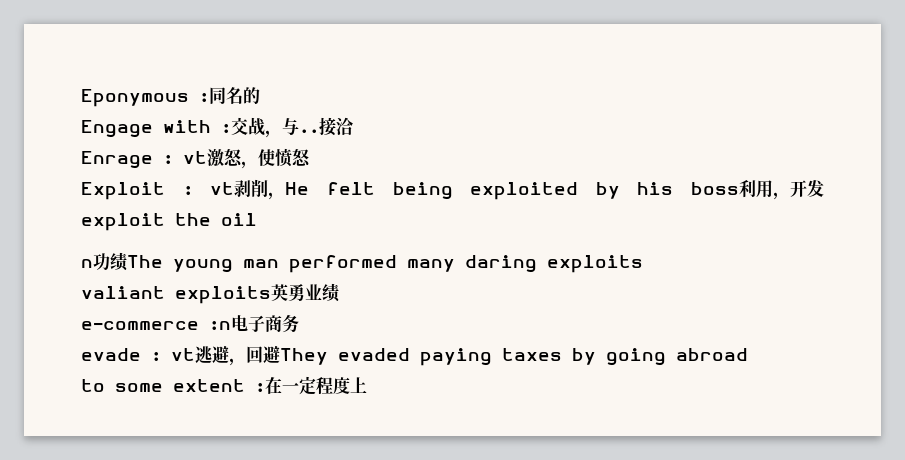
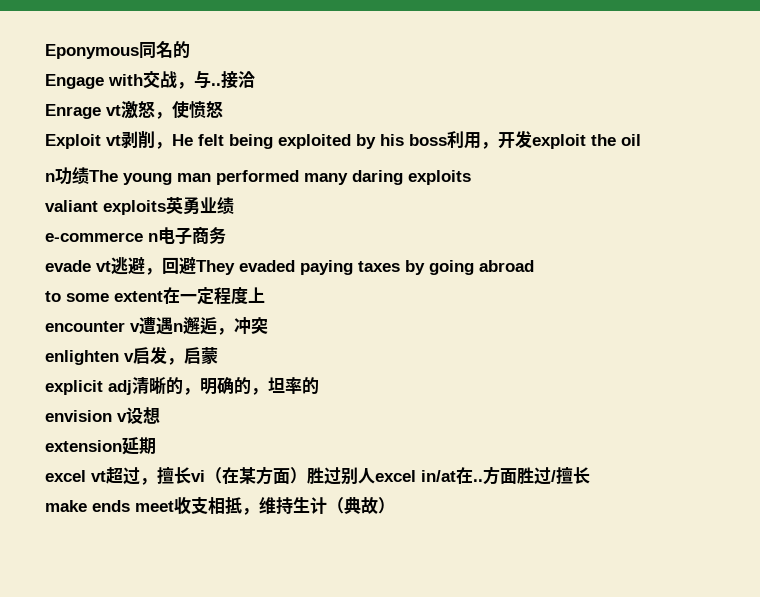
[199,93,209,102] : -> (139, 51) none
[221,124,231,133] : -> (143, 80) none
[163,155,173,164] : -> (101, 111) none
[182,186,193,195] : -> (101, 141) none
[209,321,231,330] :n -> [148,233,158,242] n
[151,352,161,361] : -> (91, 266) none
[255,383,265,392] : -> (163, 296) none
(367, 385) none -> [45,316,268,335] [45,346,218,365] [45,377,319,395] [45,407,160,424] [45,437,156,455] [45,466,590,485] [45,496,395,515] // encounter v遭遇n邂逅，冲突 // enlighten v启发，启蒙 // explicit adj清晰的，明确的，坦率的 // envision v设想 // extension延期 // excel vt超过，擅长vi（在某方面）胜过别人excel in/at在..方面胜过/擅长 // make ends meet收支相抵，维持生计（典故）

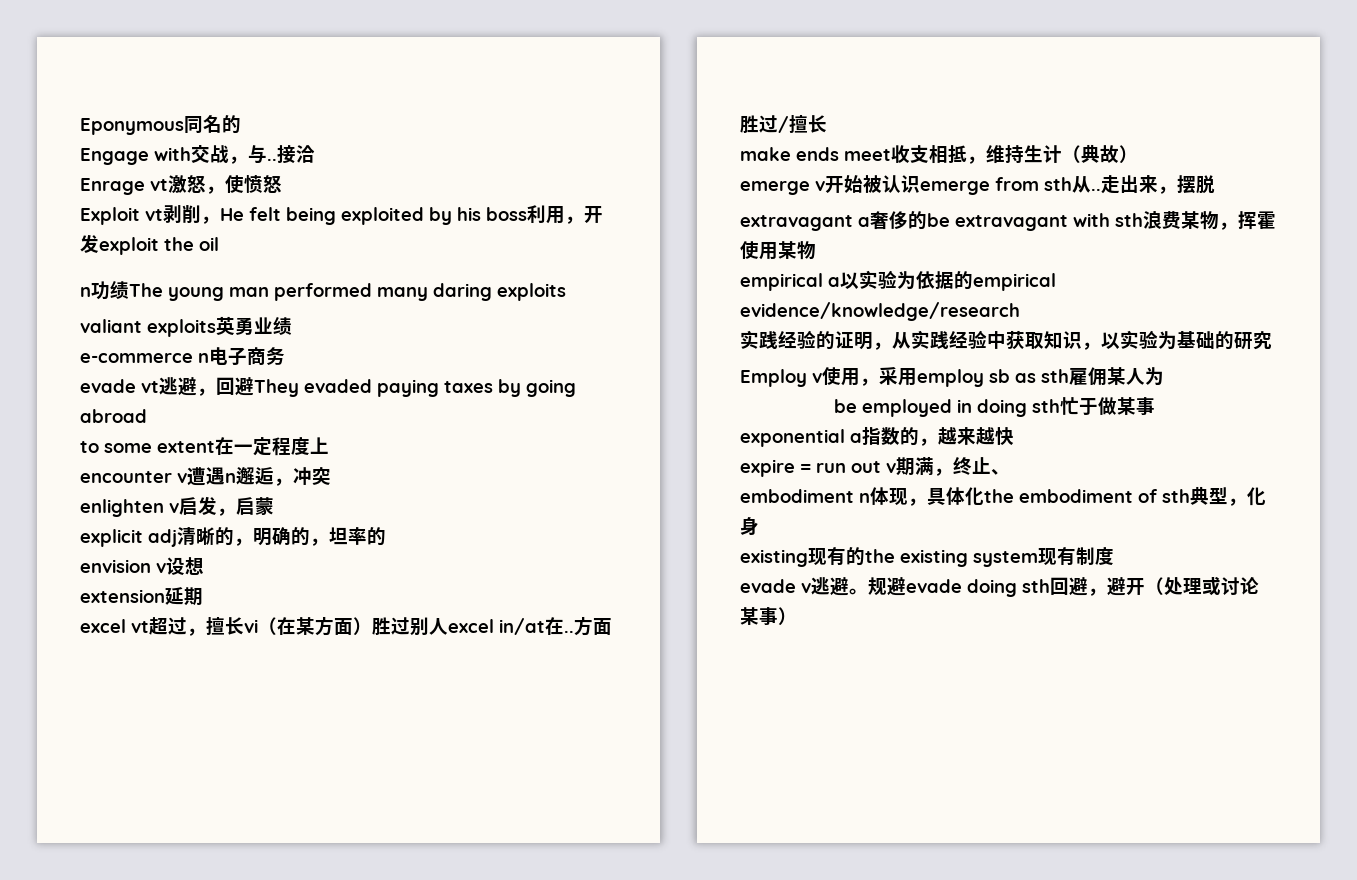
(395, 505) none -> [740,175,1215,195] [740,211,1276,231] [740,241,816,260] [740,270,1056,291] [740,302,1020,321] [740,330,1272,350] [740,367,1164,387] [834,397,1156,417] [740,426,1014,447] [740,456,1010,477] [740,486,1266,506] [740,517,759,535] [740,547,1114,567] [740,576,1259,597] [740,607,797,625] // emerge v开始被认识emerge from sth从..走出来，摆脱 // extravagant a奢侈的be extravagant with sth浪费某物，挥霍使用某物 // empirical a以实验为依据的empirical evidence/knowledge/research // 实践经验的证明，从实践经验中获取知识，以实验为基础的研究 // Employ v使用，采用employ sb as sth雇佣某人为 // be employed in doing sth忙于做某事 // exponential a指数的，越来越快 // expire = run out v期满，终止、 // embodiment n体现，具体化the embodiment of sth典型，化身 // existing现有的the existing system现有制度 // evade v逃避。规避evade doing sth回避，避开（处理或讨论某事）

